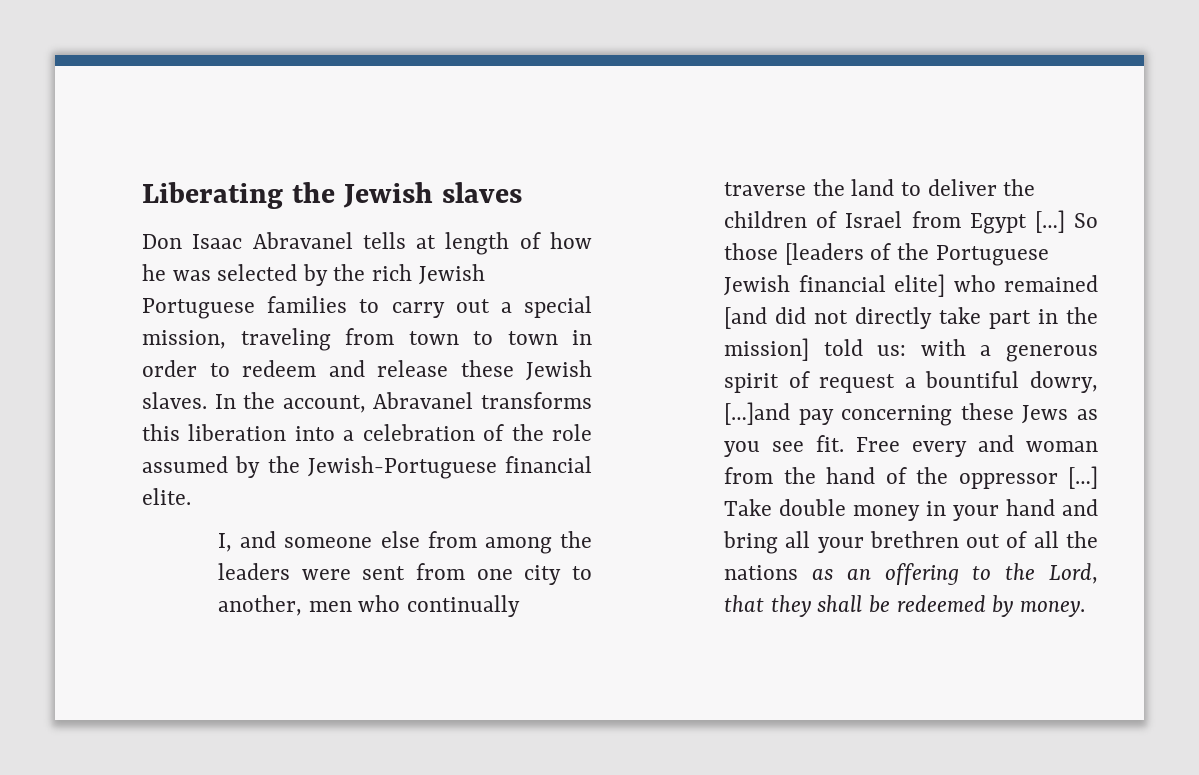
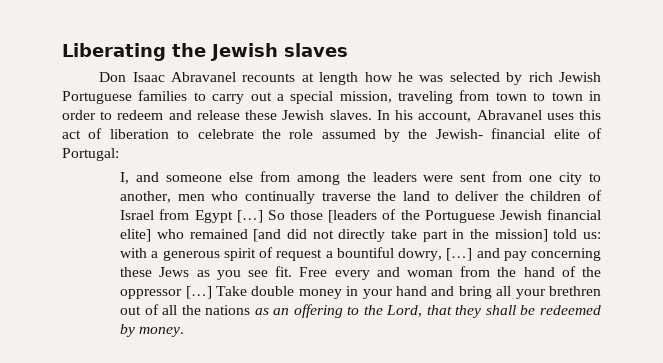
[362,232,406,249] tells -> [242,73,296,82] recounts
[519,232,541,249] of -> (359, 78) none
[333,264,366,281] the -> (523, 78) none
[243,392,276,409] the -> [395,110,414,120] his
[481,392,592,409] [142,424,505,441] transforms this liberation into a celebration of -> [546,110,601,120] [62,128,254,139] uses this act of liberation to celebrate
[307,456,592,479] [142,488,191,505] Jewish-Portuguese financial elite. -> [435,128,602,139] [62,148,119,161] Jewish- financial elite of Portugal:
[724,402,791,425] […]and -> [446,248,500,261] […] and

